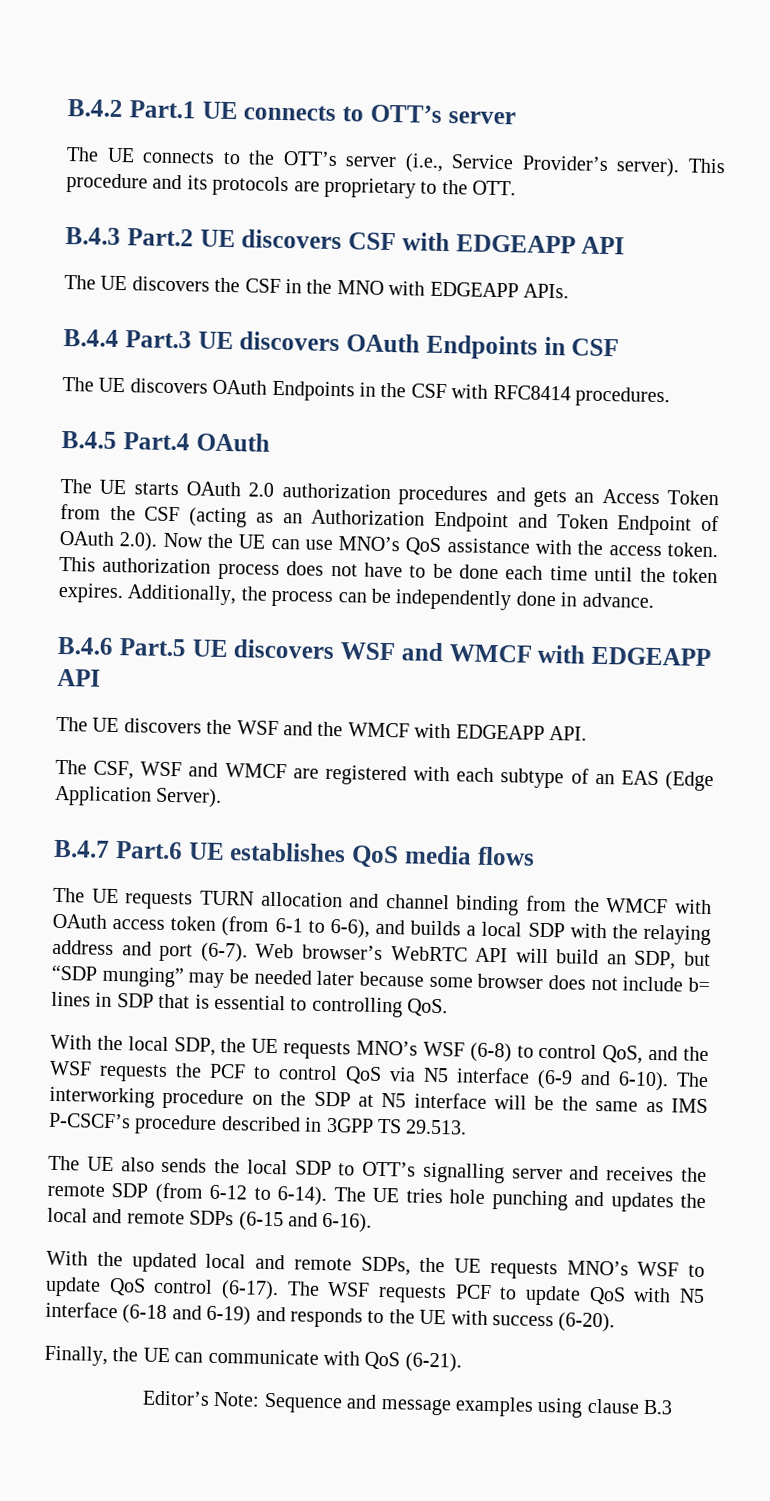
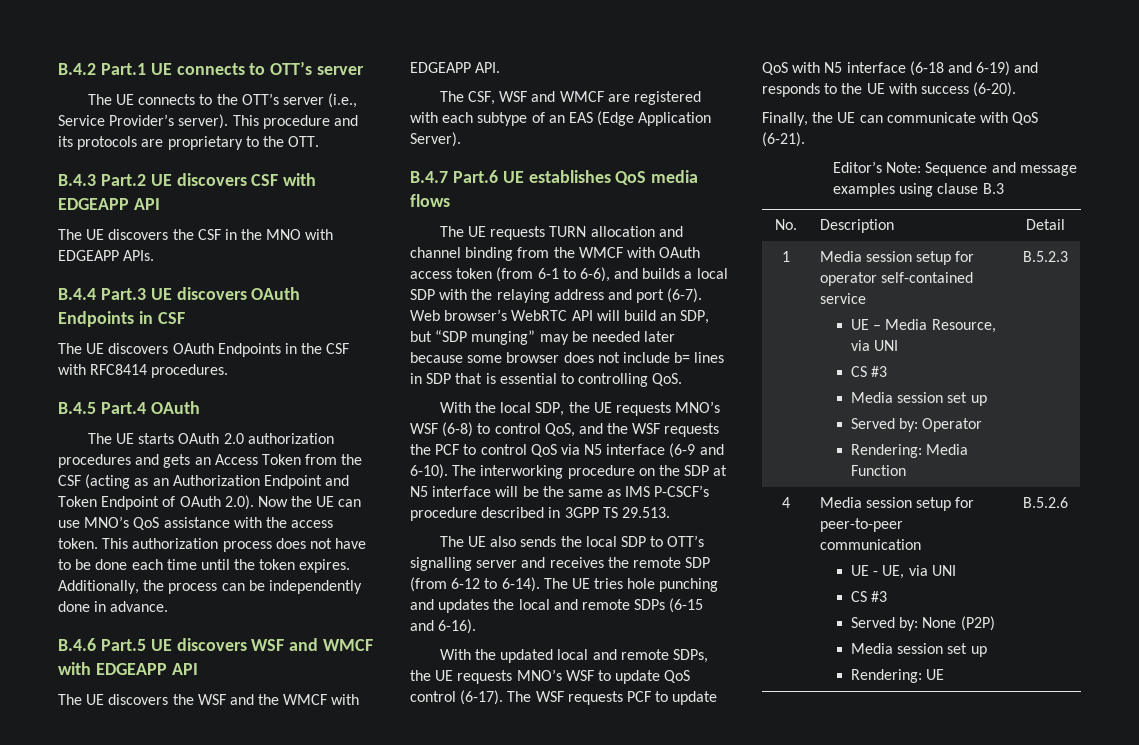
(674, 1407) none -> [774,219,797,230] [819,219,894,233] [1026,219,1065,230] [781,251,790,262] [819,251,975,265] [819,272,974,286] [819,293,866,304] [851,319,996,333] [851,340,899,351] [851,366,888,377] [851,392,987,406] [851,418,983,432] [851,444,969,458] [851,465,907,476] [1023,251,1068,262] [781,497,790,508] [819,497,975,511] [819,518,903,532] [819,539,921,550] [851,565,956,579] [851,591,888,602] [851,616,995,631] [851,643,987,657] [851,669,945,683] [1023,497,1068,508] // No. | Description | Detail // 1 | Media session setup for operator self-contained service // UE – Media Resource, via UNI // CS #3 // Media session set up // Served by: Operator // Rendering: Media Function | B.5.2.3 // 4 | Media session setup for peer-to-peer communication // UE - UE, via UNI // CS #3 // Served by: None (P2P) // Media session set up // Rendering: UE | B.5.2.6

